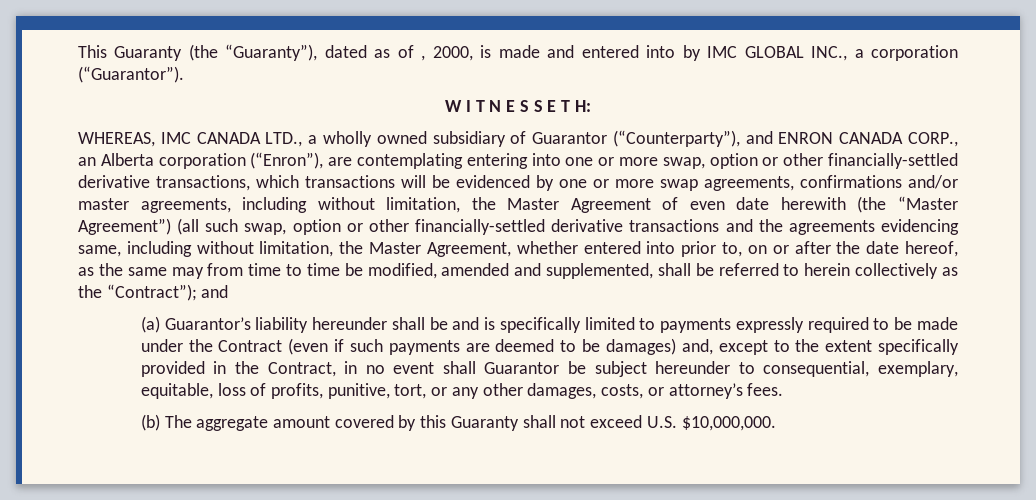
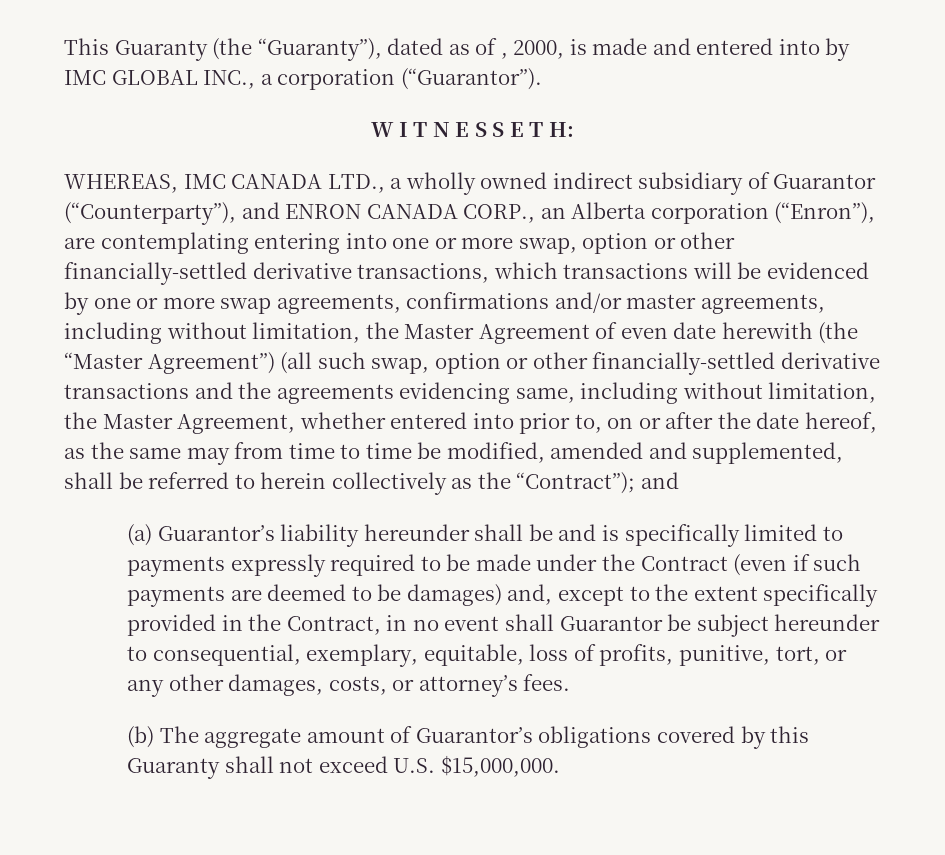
(427, 137) none -> [552,172,633,189] indirect
(330, 422) none -> [390,726,652,748] of Guarantor’s obligations
[681,416,776,431] $10,000,000. -> [440,755,560,777] $15,000,000.

